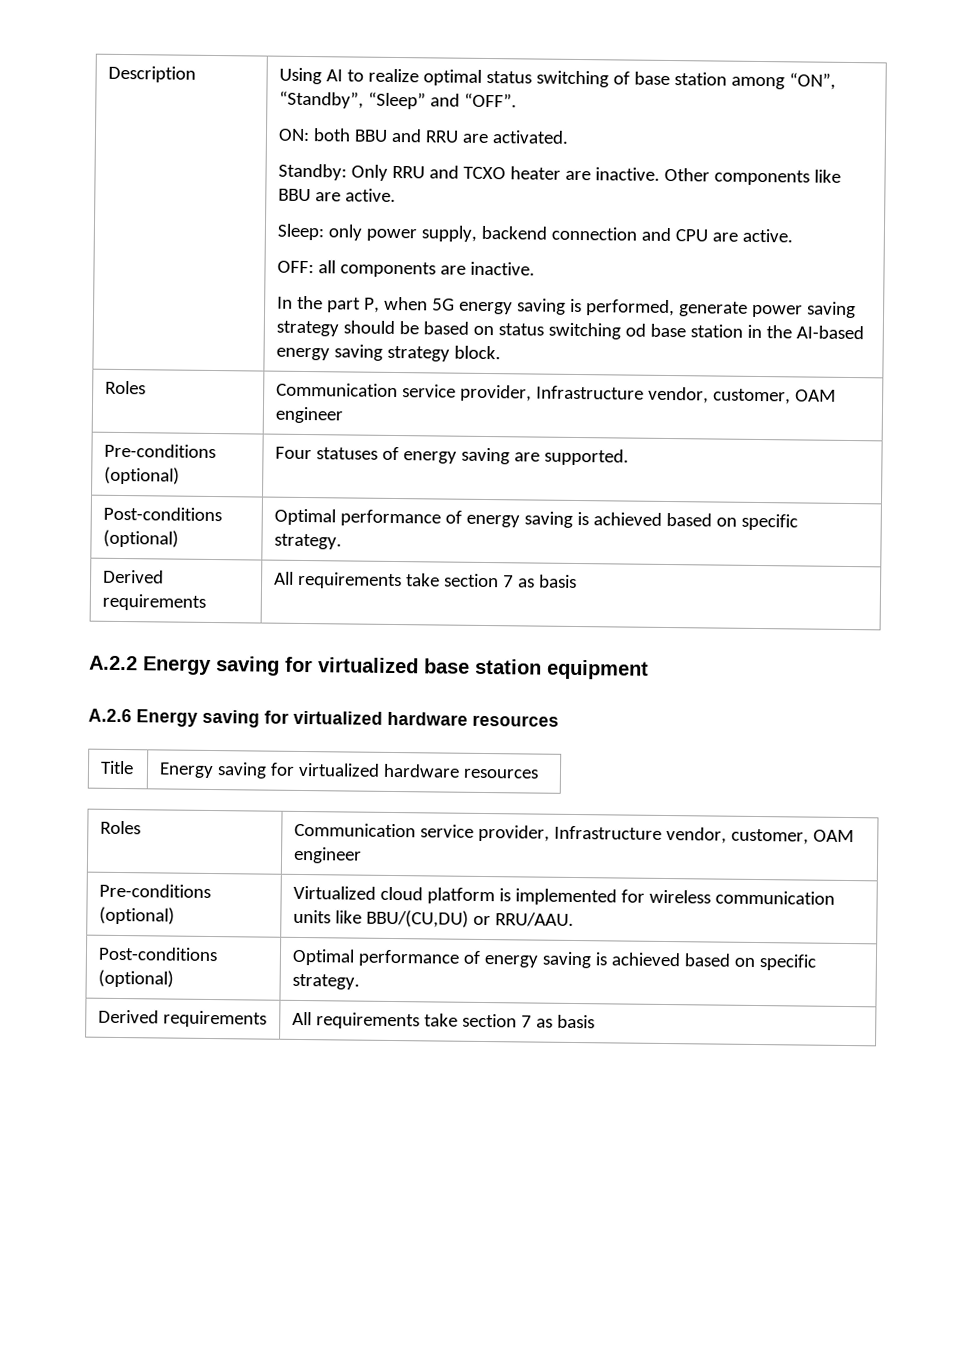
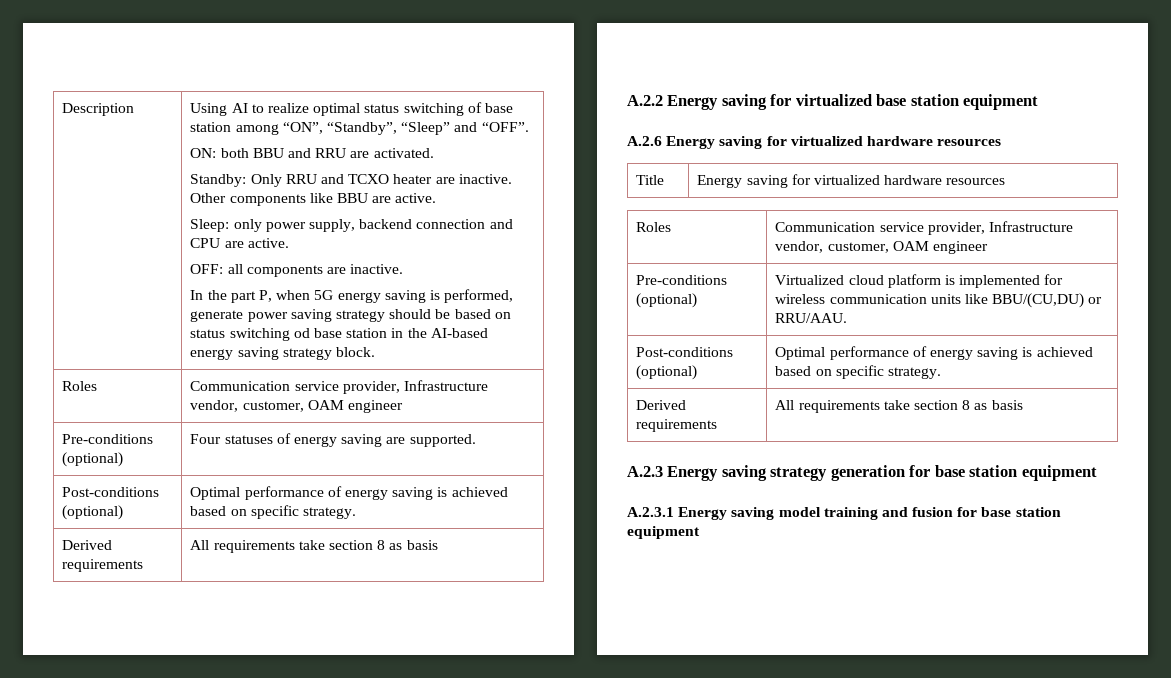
[503,575,515,588] 7 -> [377,540,386,550] 8
[521,1014,596,1029] 7 as basis -> [962,400,1023,410] [627,465,1097,481] [627,507,1061,520] [627,526,700,539] 8 as basis // A.2.3 Energy saving strategy generation for base station equipment // A.2.3.1 Energy saving model training and fusion for base station equipment

